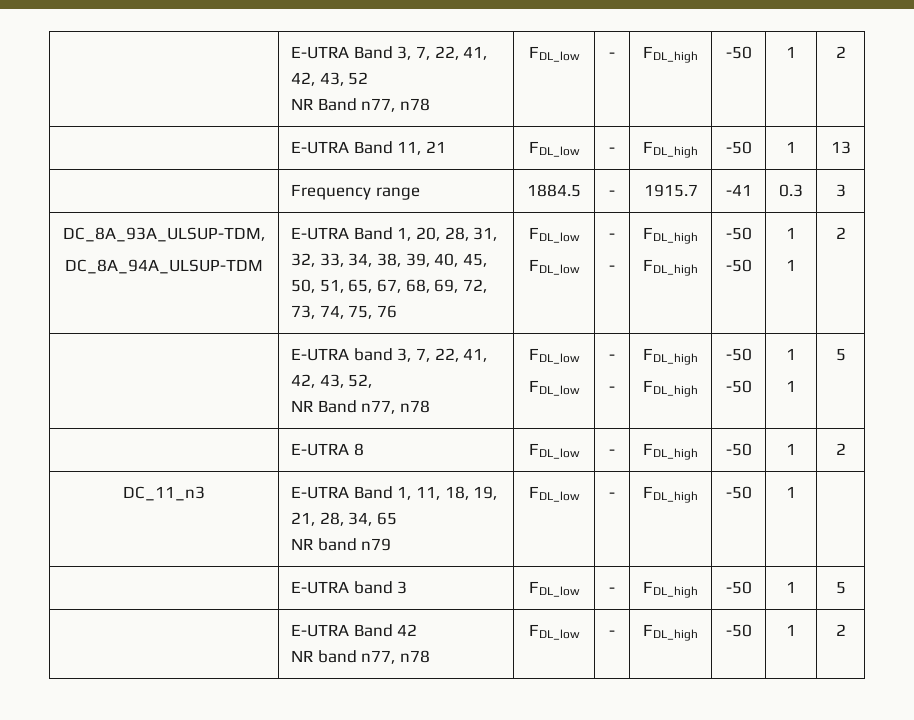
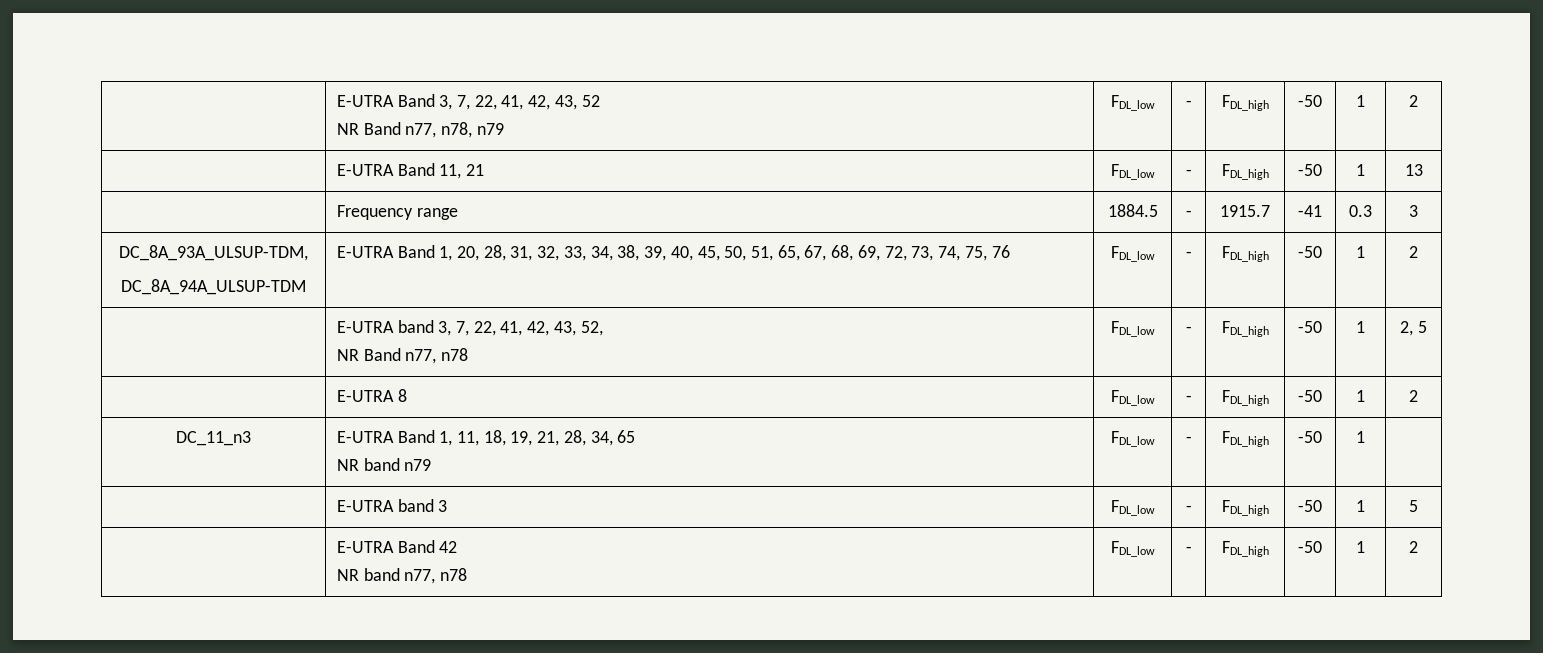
[399,98,430,111] n78 -> [441,122,504,138] n78, n79
[528,259,580,275] [609,233,615,239] [609,265,615,271] [643,227,698,244] [643,259,698,276] [725,227,752,240] [725,259,752,272] [786,227,796,239] [786,259,796,271] // FDL_low | - // - | FDL_high // FDL_high | -50 // -50 | 1 // 1 -> [1185,251,1192,258] [1221,246,1269,262] [1298,246,1322,258] [1356,246,1365,258] | - | FDL_high | -50 | 1
[528,380,580,396] [609,354,615,360] [609,386,615,392] [643,348,698,365] [643,380,698,397] [725,348,752,361] [725,380,752,393] [786,348,796,360] [786,380,796,392] // FDL_low | - // - | FDL_high // FDL_high | -50 // -50 | 1 // 1 | -> [1185,326,1192,333] [1221,321,1269,337] [1298,321,1322,333] [1356,321,1365,333] [1400,321,1414,336] | - | FDL_high | -50 | 1 | 2,

